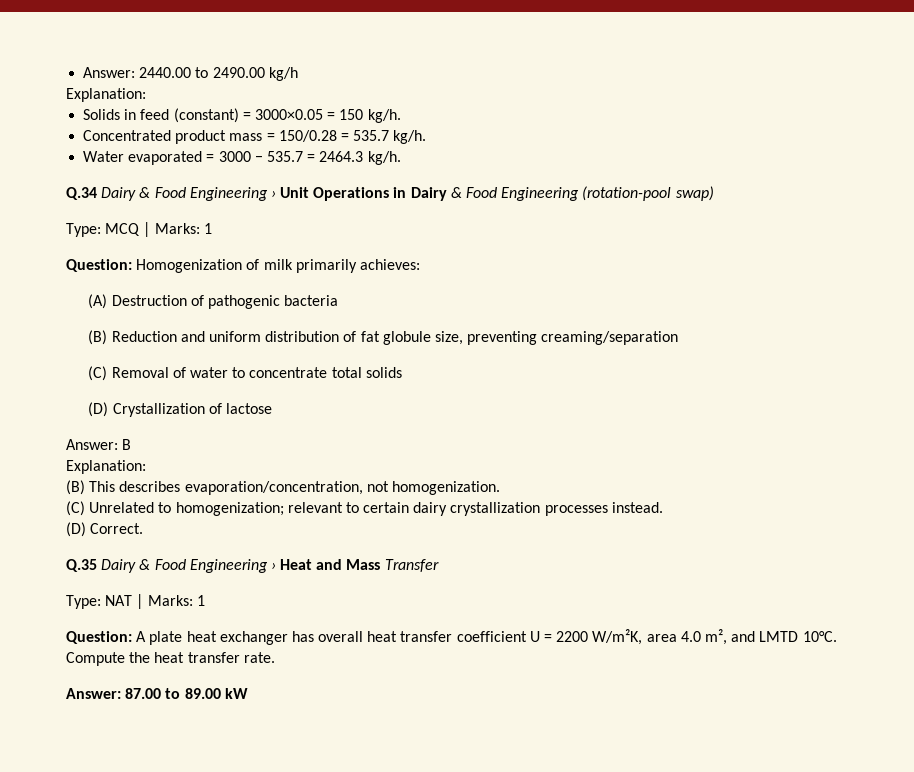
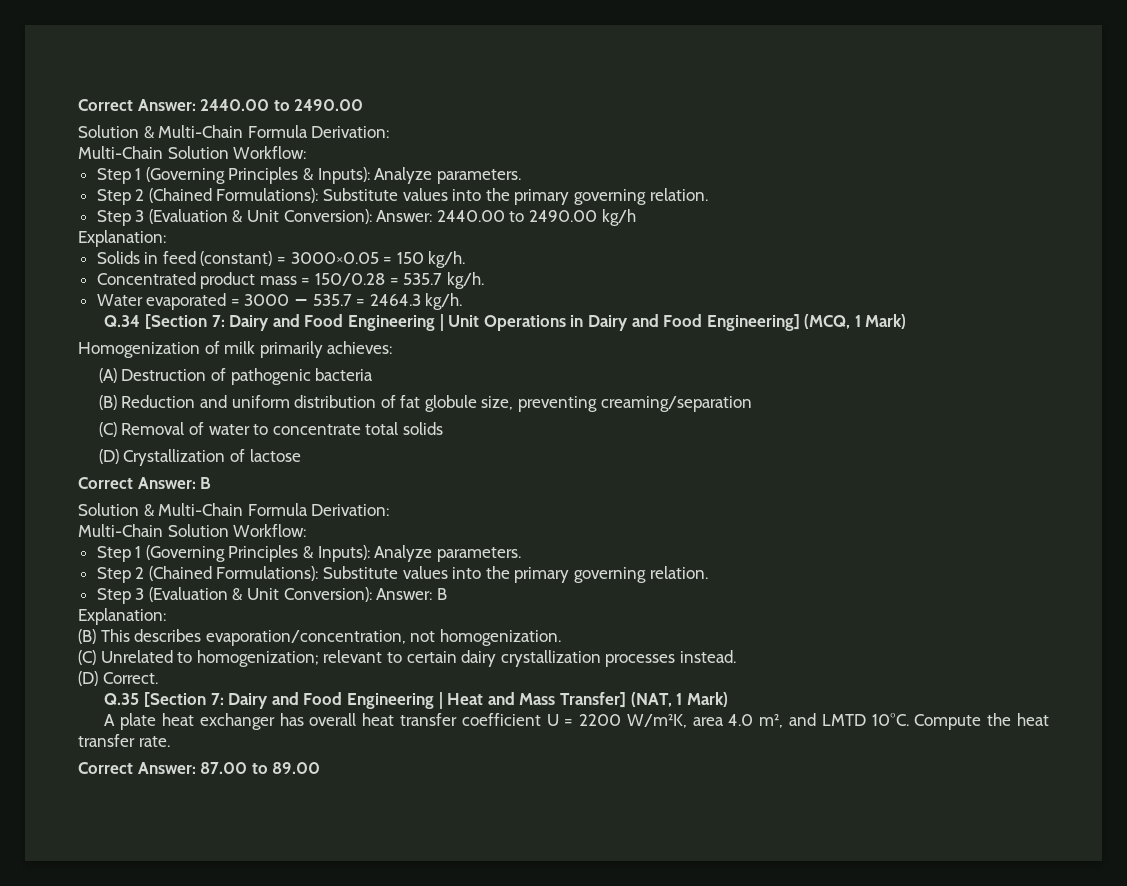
(83, 72) none -> [78,99,364,111] [78,125,390,139] [78,146,307,159] [96,167,521,184] [96,188,708,205] [96,209,372,226] Correct Answer: 2440.00 to 2490.00 // Solution & Multi-Chain Formula Derivation: // Multi-Chain Solution Workflow: // Step 1 (Governing Principles & Inputs): Analyze parameters. // Step 2 (Chained Formulations): Substitute values into the primary governing relation. // Step 3 (Evaluation & Unit Conversion):
[101,187,276,201] Dairy & Food Engineering › -> [145,314,444,331] [Section 7: Dairy and Food Engineering |
[450,186,714,201] [66,222,212,237] [66,259,132,272] & Food Engineering (rotation-pool swap) // Type: MCQ | Marks: 1 // Question: -> [631,314,907,331] and Food Engineering] (MCQ, 1 Mark) //
(272, 408) none -> [78,477,212,489] [78,503,390,517] [78,524,307,537] [96,545,521,562] [96,566,708,583] [96,587,372,604] Correct Answer: B // Solution & Multi-Chain Formula Derivation: // Multi-Chain Solution Workflow: // Step 1 (Governing Principles & Inputs): Analyze parameters. // Step 2 (Chained Formulations): Substitute values into the primary governing relation. // Step 3 (Evaluation & Unit Conversion):
[101,559,276,573] Dairy & Food Engineering › -> [144,692,443,709] [Section 7: Dairy and Food Engineering |
[384,559,439,572] [66,594,205,609] [66,631,132,644] Transfer // Type: NAT | Marks: 1 // Question: -> [559,692,728,708] Transfer] (NAT, 1 Mark) //
(275, 657) none -> [78,762,133,774] Correct
[224,688,248,699] kW -> (321, 768) none

